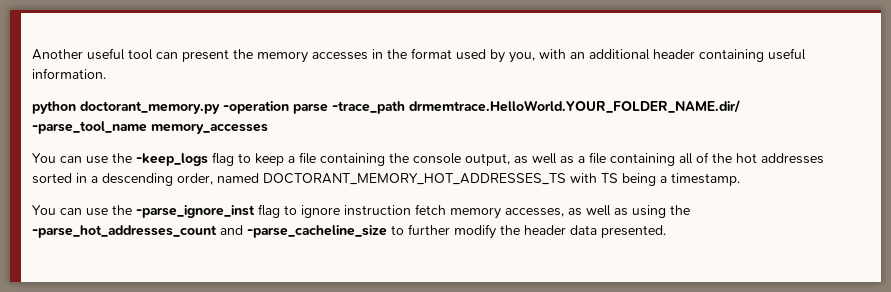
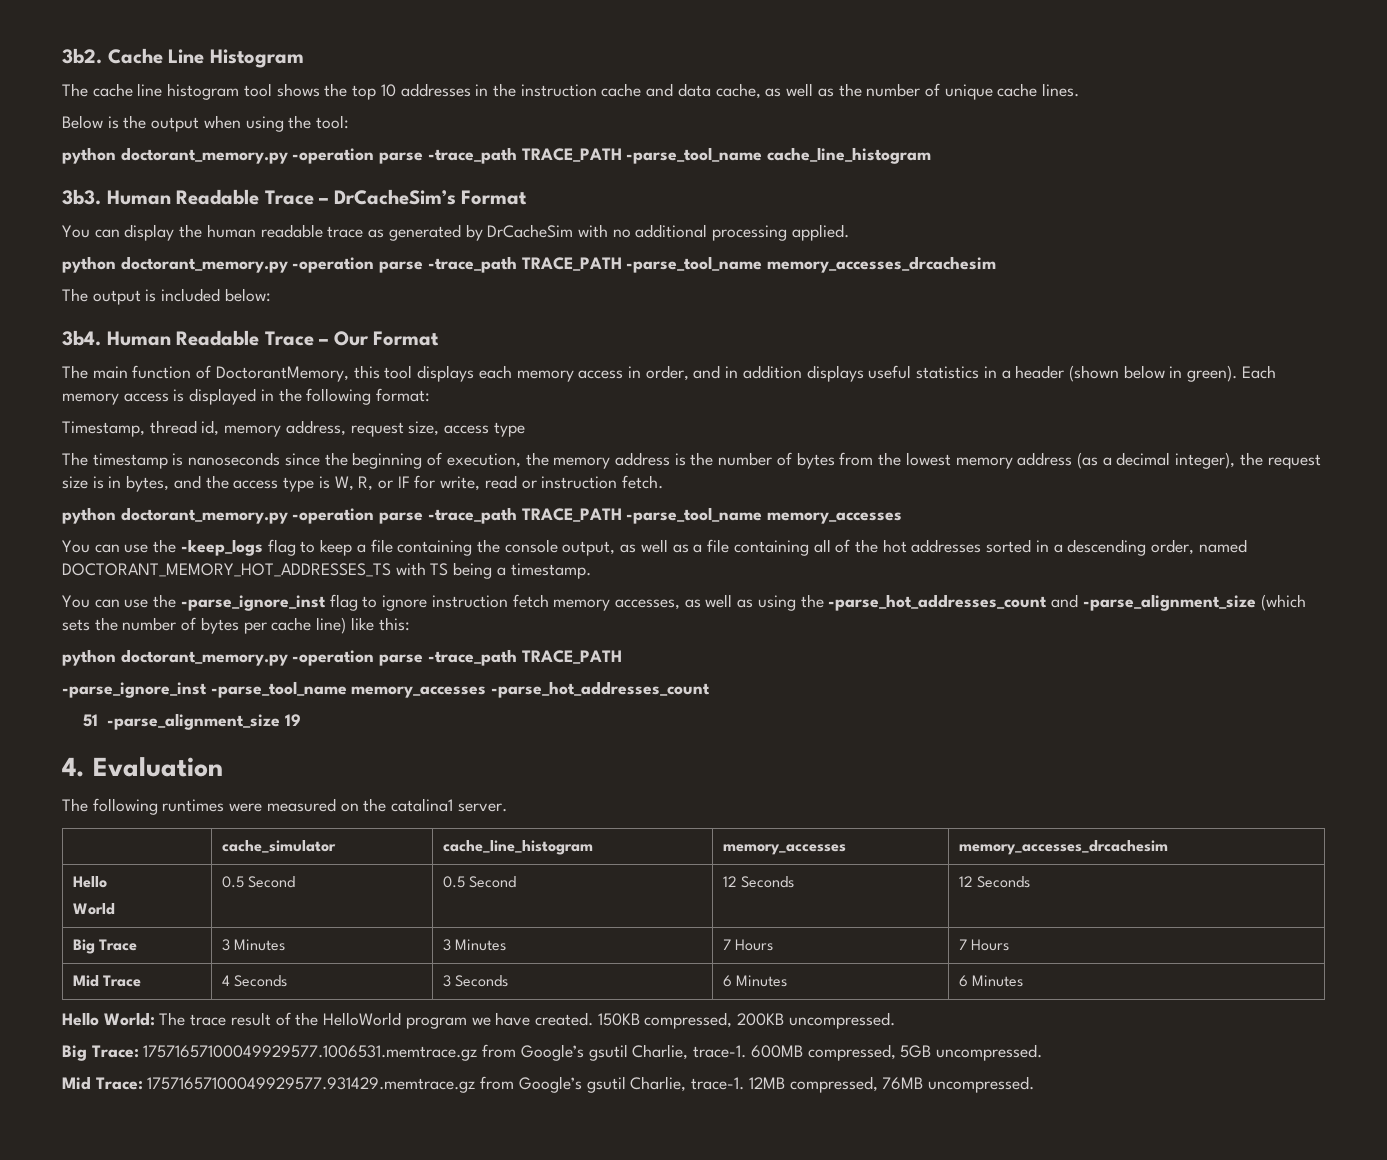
[32,48,806,63] [32,68,106,79] [32,100,740,114] Another useful tool can present the memory accesses in the format used by you, with an additional header containing useful information. // python doctorant_memory.py -operation parse -trace_path drmemtrace.HelloWorld.YOUR_FOLDER_NAME.dir/ -> [62,48,304,68] [62,83,1080,100] [62,115,350,132] [62,147,932,164] [62,189,528,205] [62,224,849,241] [62,256,997,273] [62,288,271,305] [62,330,440,346] [62,365,1276,382] [62,388,431,405] [62,420,525,437] [62,452,1321,469] [62,475,664,492] [62,507,622,524] 3b2. Cache Line Histogram // The cache line histogram tool shows the top 10 addresses in the instruction cache and data cache, as well as the number of unique cache lines. // Below is the output when using the tool: // python doctorant_memory.py -operation parse -trace_path TRACE_PATH -parse_tool_name cache_line_histogram // 3b3. Human Readable Trace – DrCacheSim’s Format // You can display the human readable trace as generated by DrCacheSim with no additional processing applied. // python doctorant_memory.py -operation parse -trace_path TRACE_PATH -parse_tool_name memory_accesses_drcachesim // The output is included below: // 3b4. Human Readable Trace – Our Format // The main function of DoctorantMemory, this tool displays each memory access in order, and in addition displays useful statistics in a header (shown below in green). Each memory access is displayed in the following format: // Timestamp, thread id, memory address, request size, access type // The timestamp is nanoseconds since the beginning of execution, the memory address is the number of bytes from the lowest memory address (as a decimal integer), the request size is in bytes, and the access type is W, R, or IF for write, read or instruction fetch. // python doctorant_memory.py -operation parse -trace_path TRACE_PATH
[247,224,666,239] -parse_cacheline_size to further modify the header data presented. -> [1082,594,1306,611] [62,617,410,634] [62,649,622,666] [62,681,711,698] [83,713,301,730] [62,757,223,777] [62,798,507,815] [222,840,337,853] [443,840,594,855] [723,844,847,855] [959,840,1169,855] [73,876,108,888] [73,903,116,915] [222,876,296,888] [443,876,517,888] [723,876,795,888] [959,876,1031,888] [73,939,138,954] [222,939,286,951] [443,939,507,951] [723,939,774,951] [959,939,1010,951] [73,975,142,987] [222,975,288,987] [443,975,509,987] [723,975,788,987] [959,975,1024,987] [62,1012,895,1029] [62,1044,1042,1061] [62,1076,1034,1093] -parse_alignment_size (which sets the number of bytes per cache line) like this: // python doctorant_memory.py -operation parse -trace_path TRACE_PATH // -parse_ignore_inst -parse_tool_name memory_accesses -parse_hot_addresses_count // 51 -parse_alignment_size 19 // 4. Evaluation // The following runtimes were measured on the catalina1 server. // | cache_simulator | cache_line_histogram | memory_accesses | memory_accesses_drcachesim // Hello // World | 0.5 Second | 0.5 Second | 12 Seconds | 12 Seconds // Big Trace | 3 Minutes | 3 Minutes | 7 Hours | 7 Hours // Mid Trace | 4 Seconds | 3 Seconds | 6 Minutes | 6 Minutes // Hello World: The trace result of the HelloWorld program we have created. 150KB compressed, 200KB uncompressed. // Big Trace: 17571657100049929577.1006531.memtrace.gz from Google’s gsutil Charlie, trace-1. 600MB compressed, 5GB uncompressed. // Mid Trace: 17571657100049929577.931429.memtrace.gz from Google’s gsutil Charlie, trace-1. 12MB compressed, 76MB uncompressed.

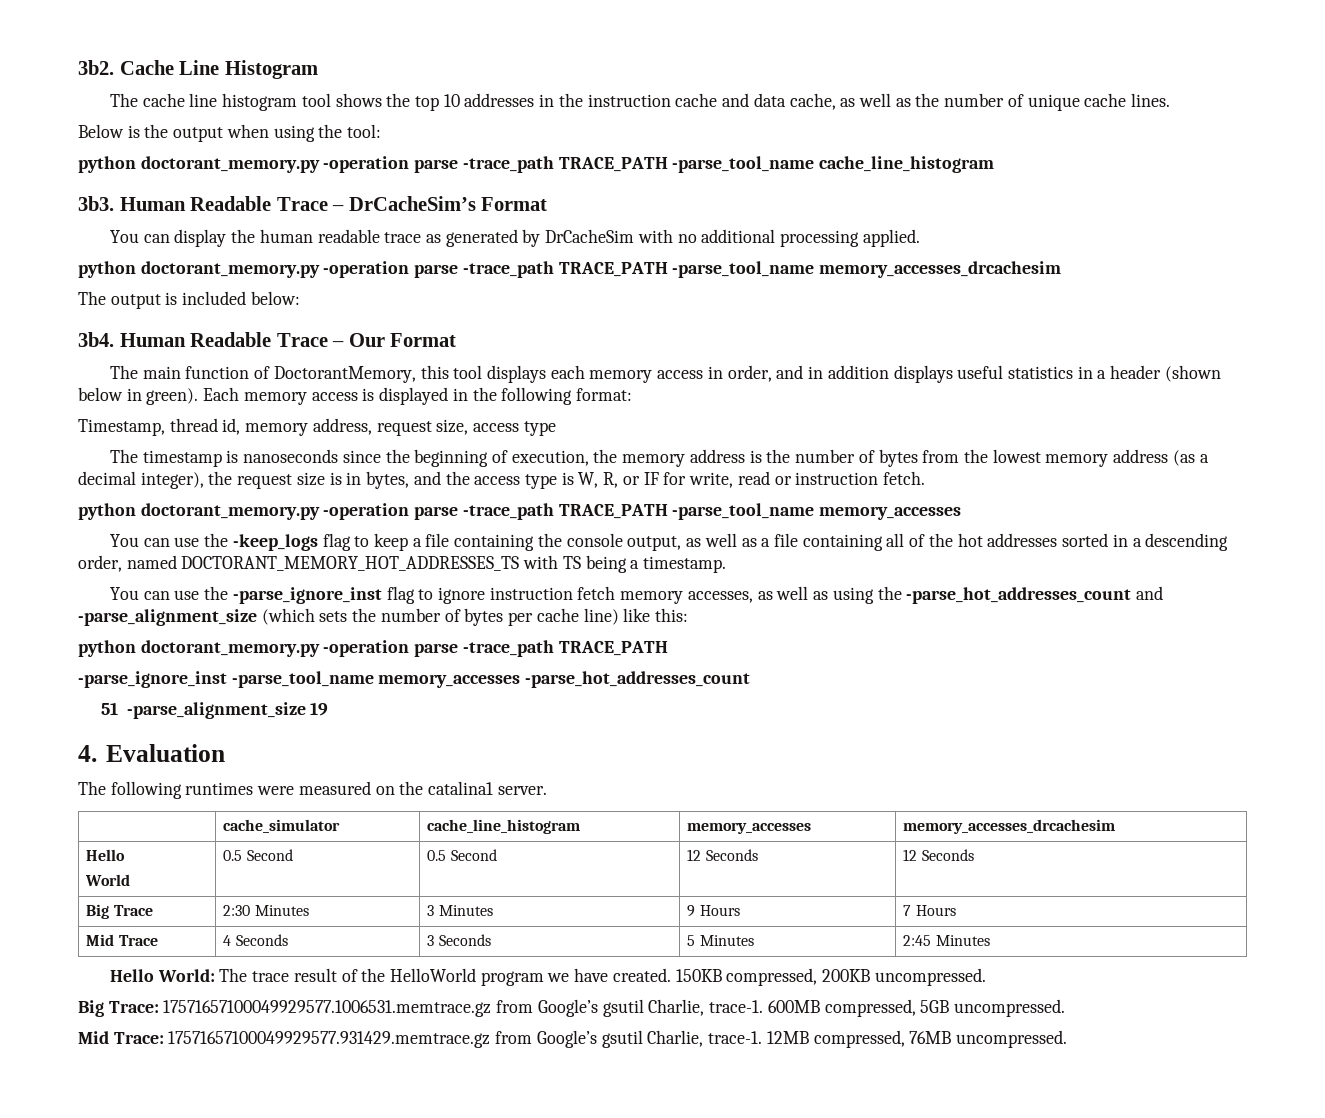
[222,939,231,951] 3 -> [223,905,251,916] 2:30
[723,939,732,950] 7 -> [687,905,696,917] 9
[723,975,788,987] [959,975,969,987] 6 Minutes | 6 -> [687,935,754,946] [903,935,932,946] 5 Minutes | 2:45

